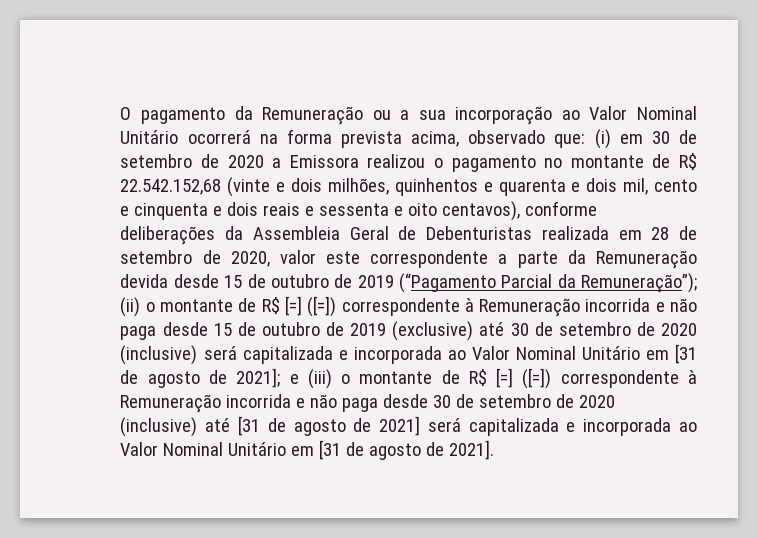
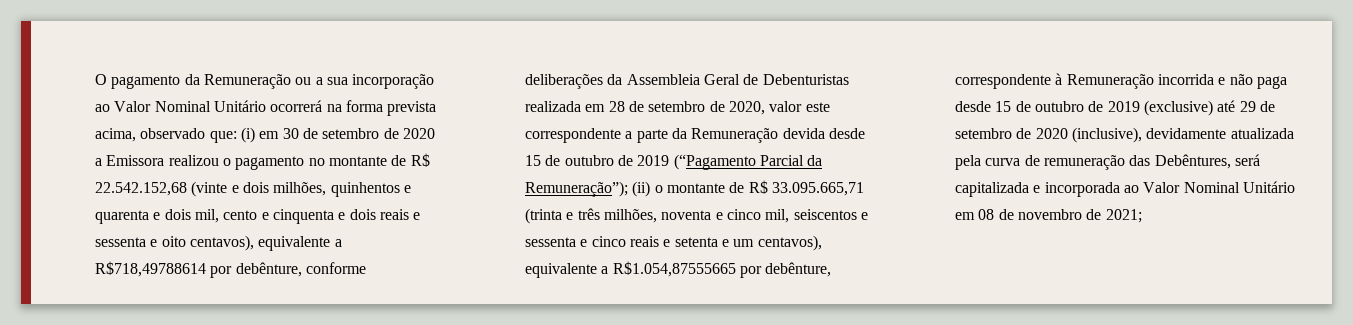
(521, 211) none -> [258,236,342,251] [94,261,302,278] equivalente a R$718,49788614 por debênture,
[284,296,337,317] [=] ([=]) -> [771,182,864,196] [524,208,868,224] [524,235,822,251] [524,261,832,278] 33.095.665,71 (trinta e três milhões, noventa e cinco mil, seiscentos e sessenta e cinco reais e setenta e um centavos), equivalente a R$1.054,87555665 por debênture,
[510,322,698,336] [120,344,697,365] [120,368,697,389] [120,394,616,413] [120,416,697,437] [120,440,495,460] 30 de setembro de 2020 (inclusive) será capitalizada e incorporada ao Valor Nominal Unitário em [31 de agosto de 2021]; e (iii) o montante de R$ [=] ([=]) correspondente à Remuneração incorrida e não paga desde 30 de setembro de 2020 (inclusive) até [31 de agosto de 2021] será capitalizada e incorporada ao Valor Nominal Unitário em [31 de agosto de 2021]. -> [1239,101,1275,112] [954,127,1294,143] [954,154,1260,170] [954,181,1295,197] [954,209,1142,223] 29 de setembro de 2020 (inclusive), devidamente atualizada pela curva de remuneração das Debêntures, será capitalizada e incorporada ao Valor Nominal Unitário em 08 de novembro de 2021;

